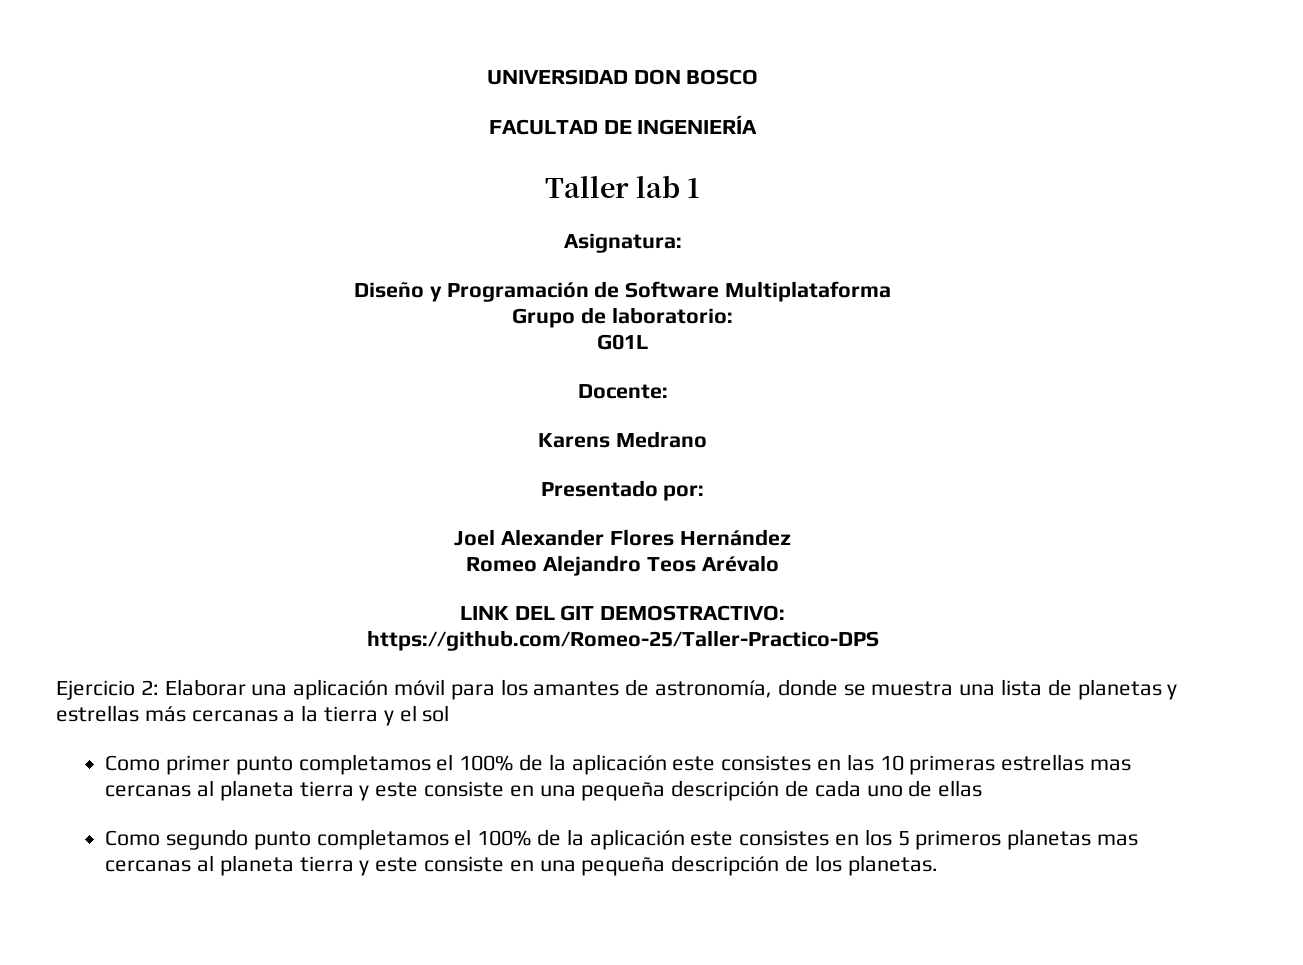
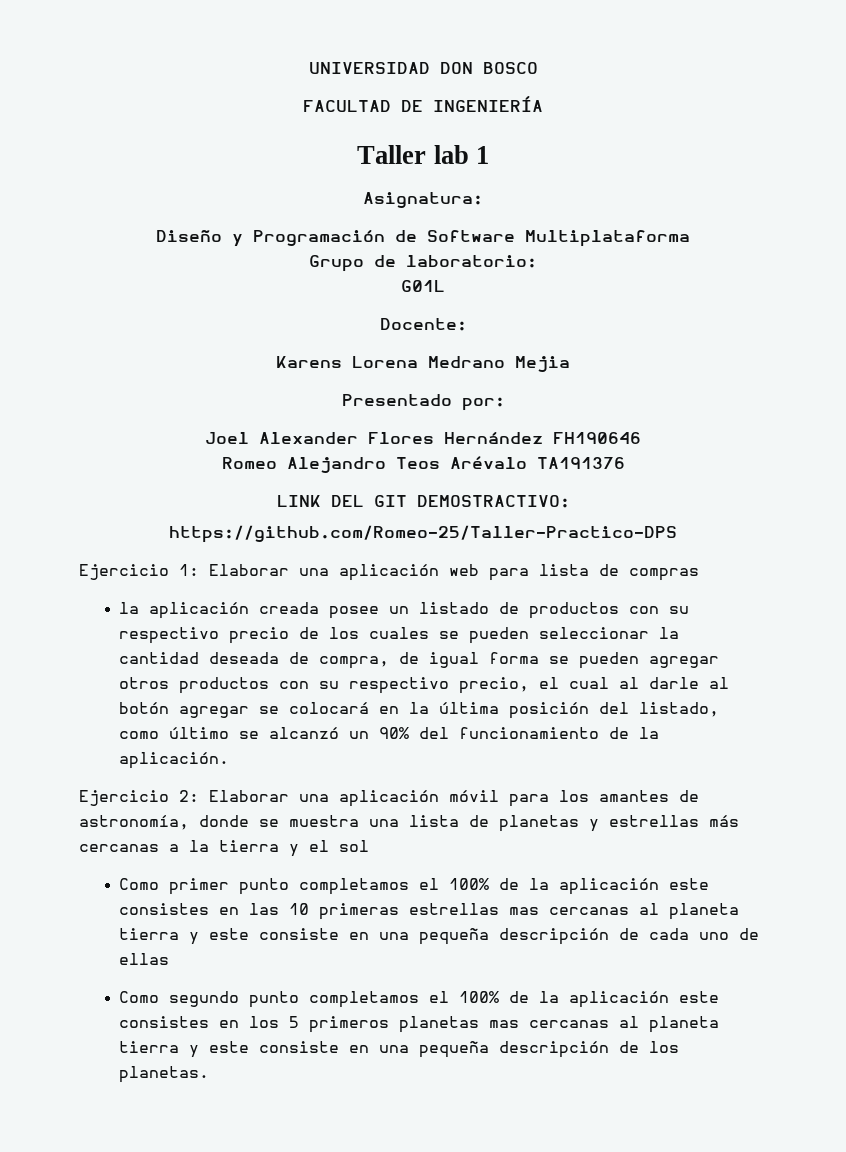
(611, 440) none -> [352,356,418,368] Lorena
(707, 439) none -> [515,356,570,372] Mejia
(791, 537) none -> [553,432,641,444] FH190646
(779, 563) none -> [536,457,625,469] TA191376
(879, 640) none -> [79,564,699,581] [119,602,690,619] [119,627,680,644] [119,652,720,669] [119,677,730,694] [119,702,720,719] [119,727,660,739] [119,752,230,769] // Ejercicio 1: Elaborar una aplicación web para lista de compras // la aplicación creada posee un listado de productos con su respectivo precio de los cuales se pueden seleccionar la cantidad deseada de compra, de igual forma se pueden agregar otros productos con su respectivo precio, el cual al darle al botón agregar se colocará en la última posición del listado, como último se alcanzó un 90% del funcionamiento de la aplicación.

